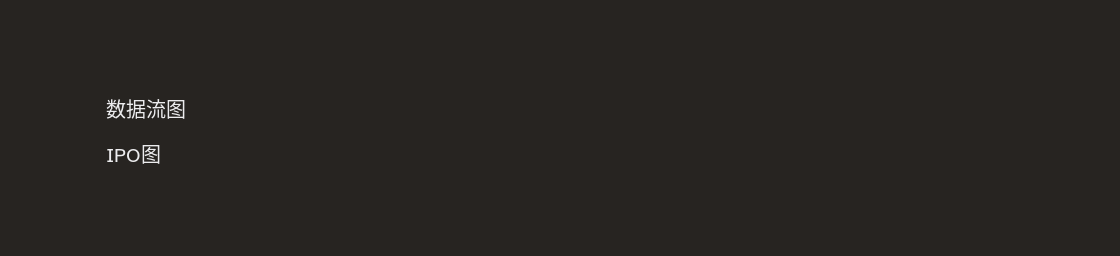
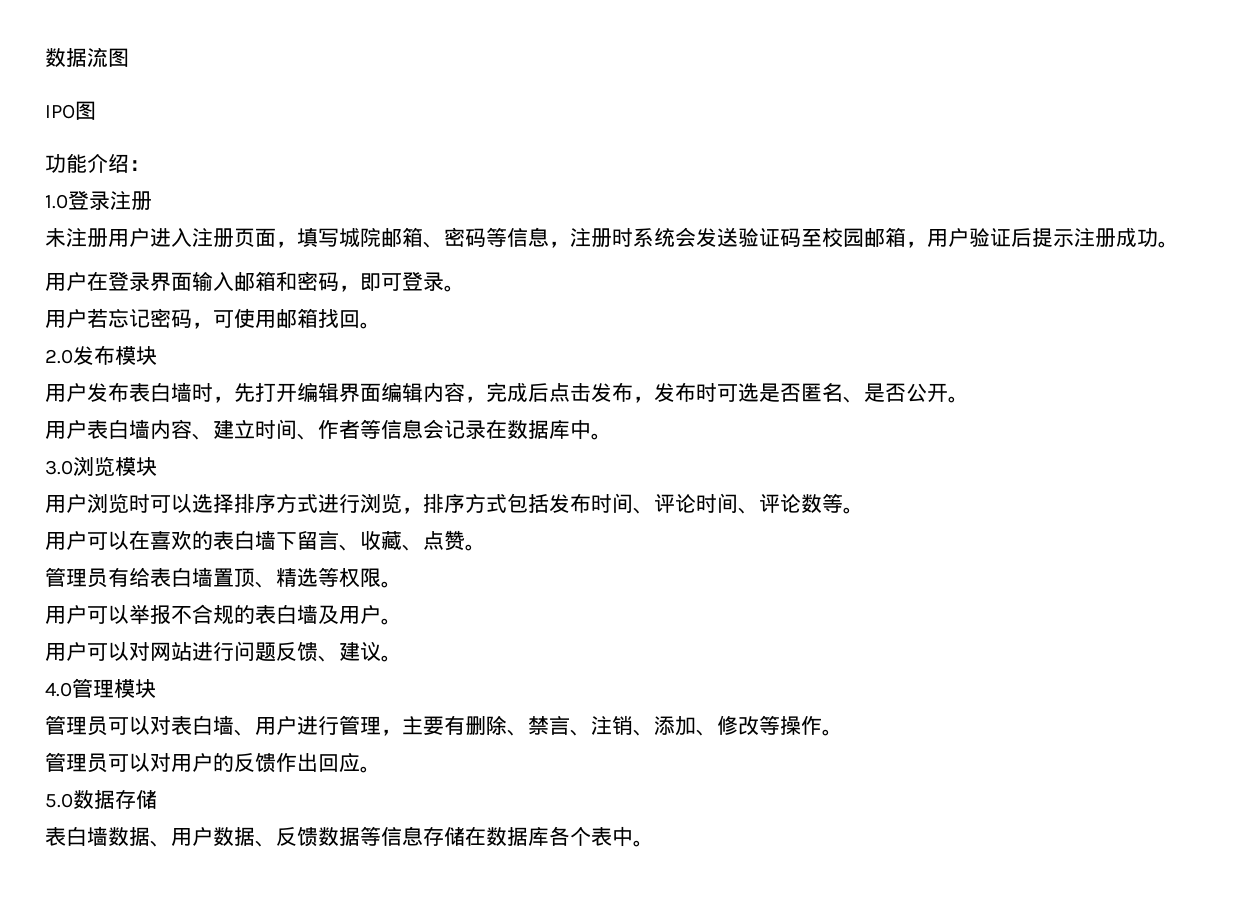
(161, 154) none -> [45,153,150,173] [45,191,152,210] [45,227,1179,248] [45,271,465,292] [45,308,381,329] [45,345,157,365] [45,382,969,403] [45,419,612,440] [45,456,157,476] [45,493,864,514] [45,530,486,551] [45,567,402,588] [45,604,402,625] [45,641,402,662] [45,678,156,698] [45,715,843,736] [45,752,381,773] [45,789,157,809] [45,826,654,847] // 功能介绍： // 1.0登录注册 // 未注册用户进入注册页面，填写城院邮箱、密码等信息，注册时系统会发送验证码至校园邮箱，用户验证后提示注册成功。 // 用户在登录界面输入邮箱和密码，即可登录。 // 用户若忘记密码，可使用邮箱找回。 // 2.0发布模块 // 用户发布表白墙时，先打开编辑界面编辑内容，完成后点击发布，发布时可选是否匿名、是否公开。 // 用户表白墙内容、建立时间、作者等信息会记录在数据库中。 // 3.0浏览模块 // 用户浏览时可以选择排序方式进行浏览，排序方式包括发布时间、评论时间、评论数等。 // 用户可以在喜欢的表白墙下留言、收藏、点赞。 // 管理员有给表白墙置顶、精选等权限。 // 用户可以举报不合规的表白墙及用户。 // 用户可以对网站进行问题反馈、建议。 // 4.0管理模块 // 管理员可以对表白墙、用户进行管理，主要有删除、禁言、注销、添加、修改等操作。 // 管理员可以对用户的反馈作出回应。 // 5.0数据存储 // 表白墙数据、用户数据、反馈数据等信息存储在数据库各个表中。

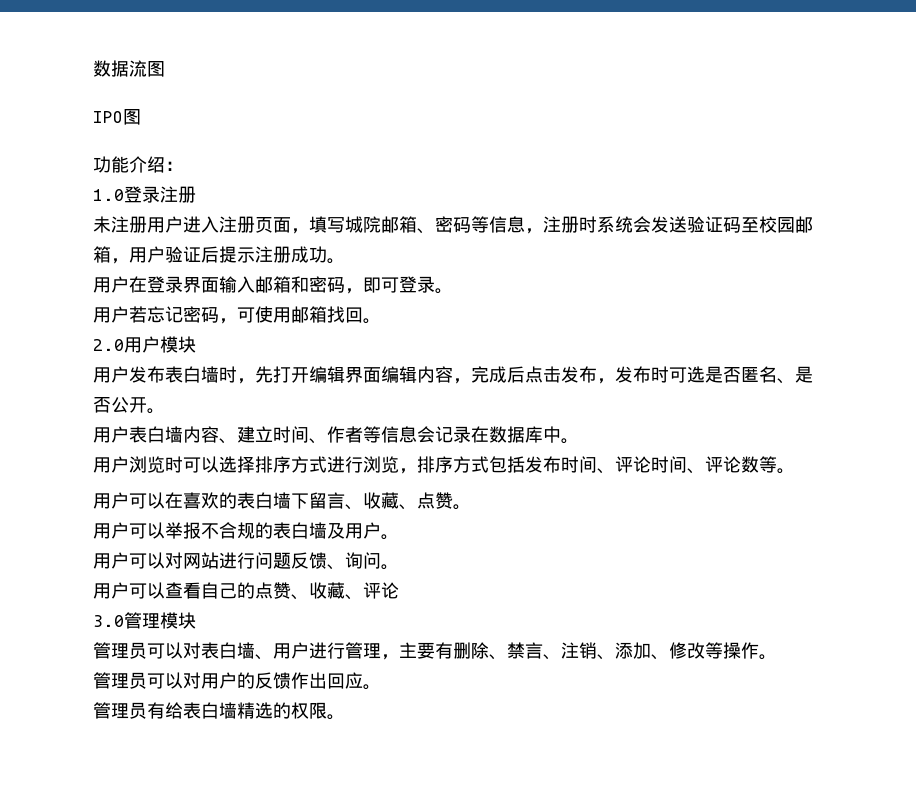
[73,345,115,365] 发布 -> [124,336,160,353] 用户
[45,456,157,476] // 3.0浏览模块 -> (579, 441) none
[45,567,402,588] // 管理员有给表白墙置顶、精选等权限。 -> (471, 507) none
[339,642,402,662] [45,682,72,697] 建议。 // 4.0 -> [345,552,399,570] [93,582,399,600] [93,615,124,627] 询问。 // 用户可以查看自己的点赞、收藏、评论 // 3.0
[45,789,157,809] [45,826,633,847] 5.0数据存储 // 表白墙数据、用户数据、反馈数据等信息存储在数据库各个表中 -> [93,702,327,719] 管理员有给表白墙精选的权限

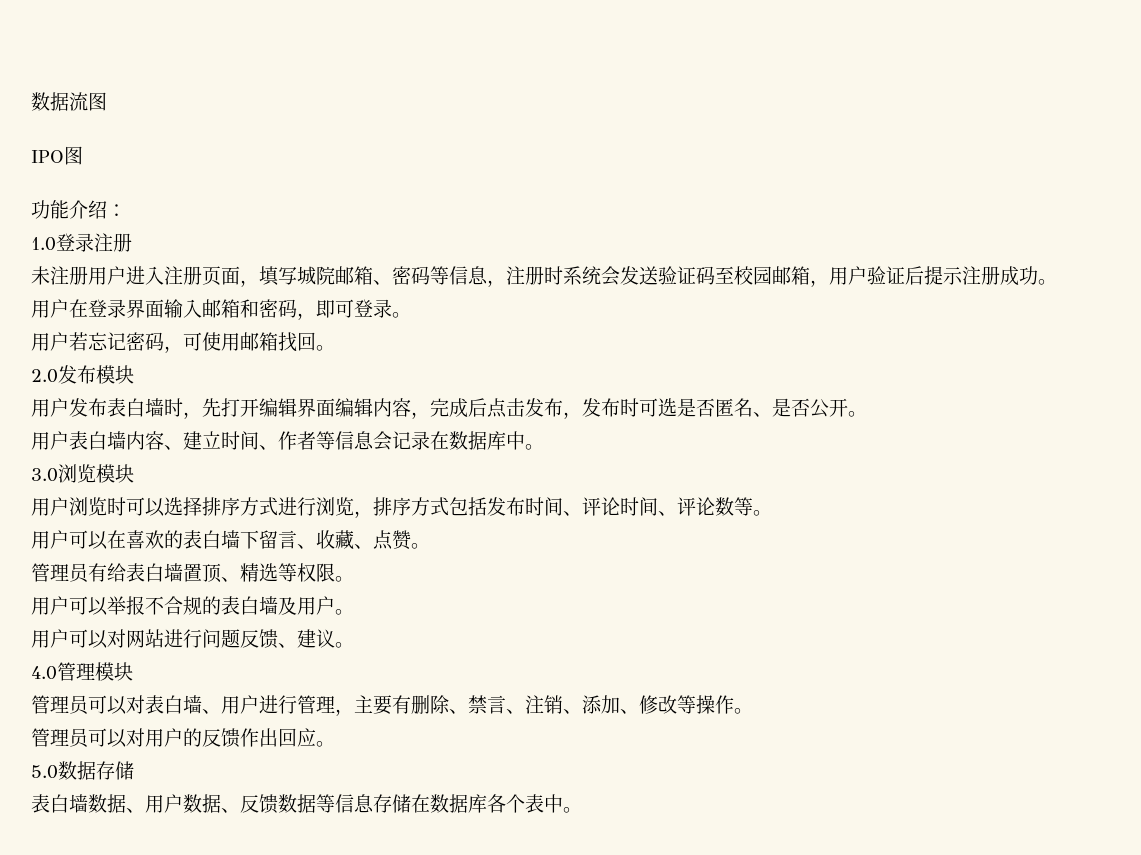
[124,336,160,353] 用户 -> [58,365,96,384] 发布
(579, 441) none -> [31,464,134,483] // 3.0浏览模块
(471, 507) none -> [31,563,354,583] // 管理员有给表白墙置顶、精选等权限。
[345,552,399,570] [93,582,399,600] [93,615,124,627] 询问。 // 用户可以查看自己的点赞、收藏、评论 // 3.0 -> [297,629,354,648] [31,666,57,680] 建议。 // 4.0
[93,702,327,719] 管理员有给表白墙精选的权限 -> [31,761,134,780] [31,794,563,814] 5.0数据存储 // 表白墙数据、用户数据、反馈数据等信息存储在数据库各个表中

